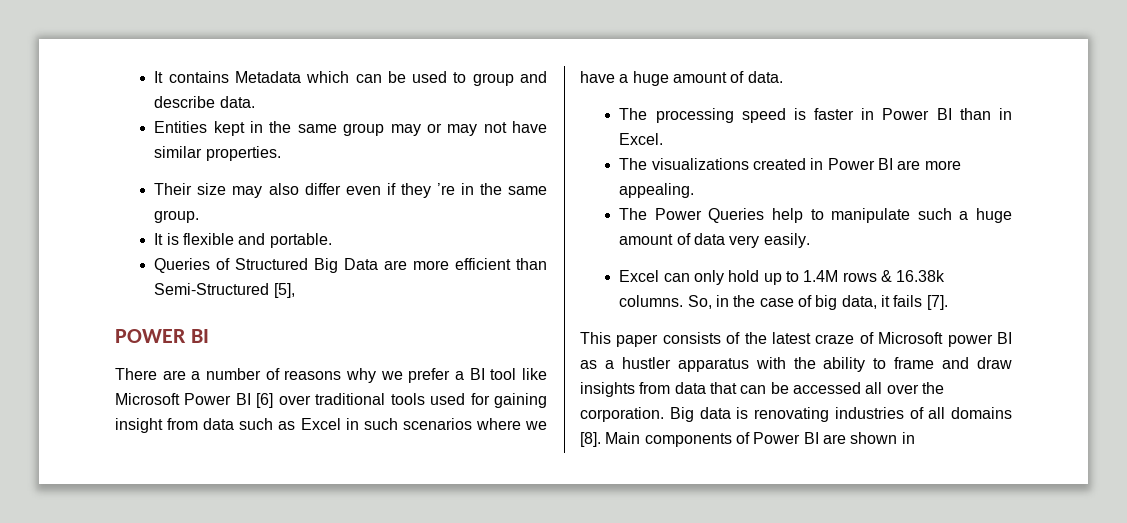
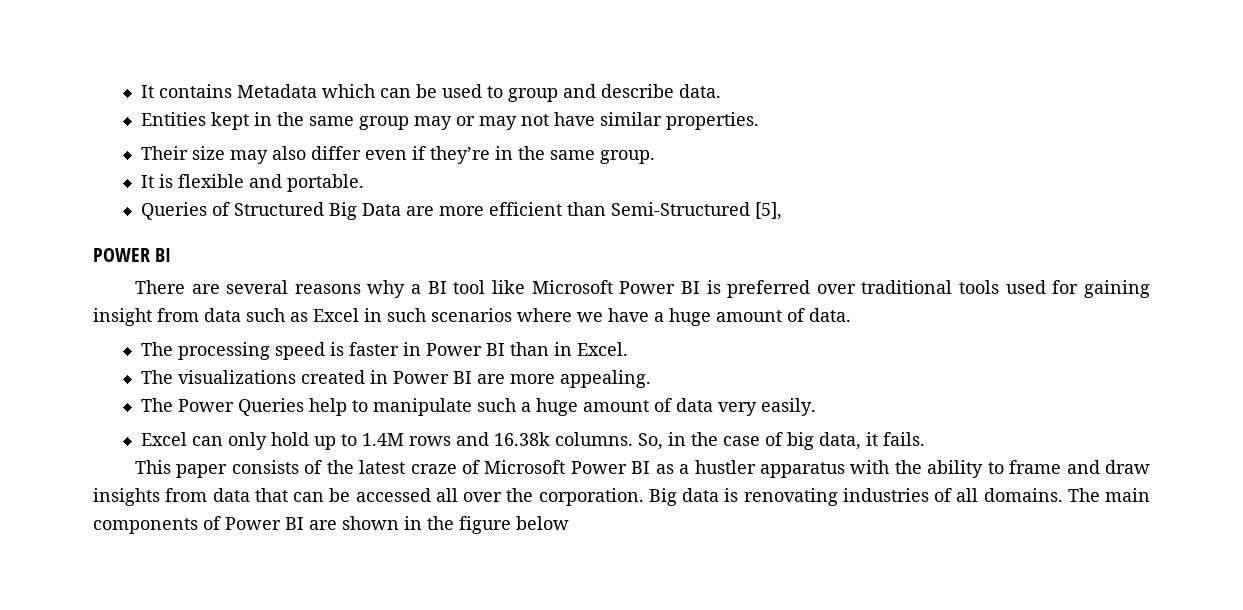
[400,183,455,198] they ’re -> [429,146,490,164] they’re
[191,368,451,383] a number of reasons why we prefer -> [226,280,406,298] several reasons why
[256,393,274,408] [6] -> [706,280,811,298] is preferred
[880,270,892,282] & -> [455,432,489,446] and
[893,295,948,310] fails [7]. -> [882,432,925,446] fails.
[947,334,993,347] power -> [570,461,627,474] Power
[951,407,1012,419] [580,432,641,447] domains [8]. Main -> [983,488,1150,502] domains. The main
(915, 438) none -> [427,516,569,534] the figure below

